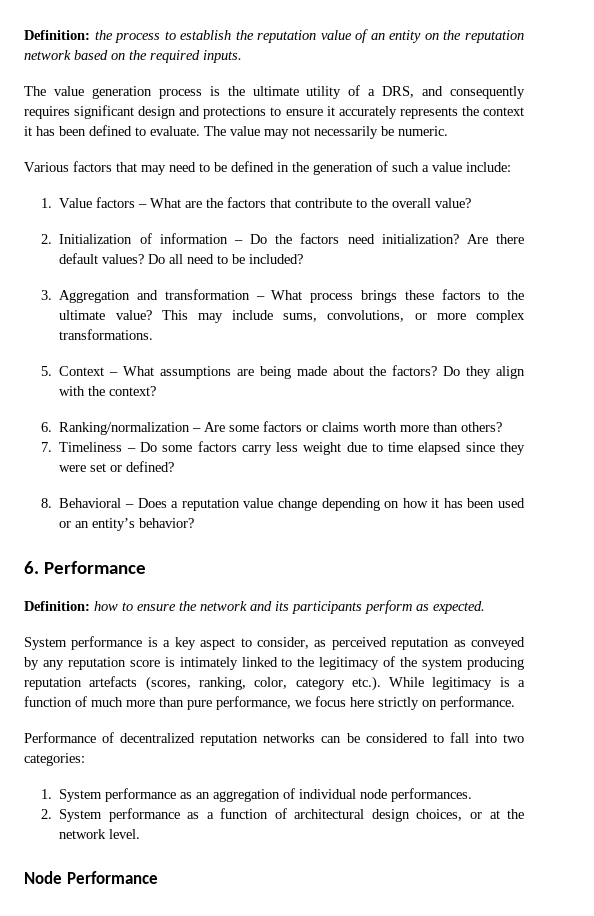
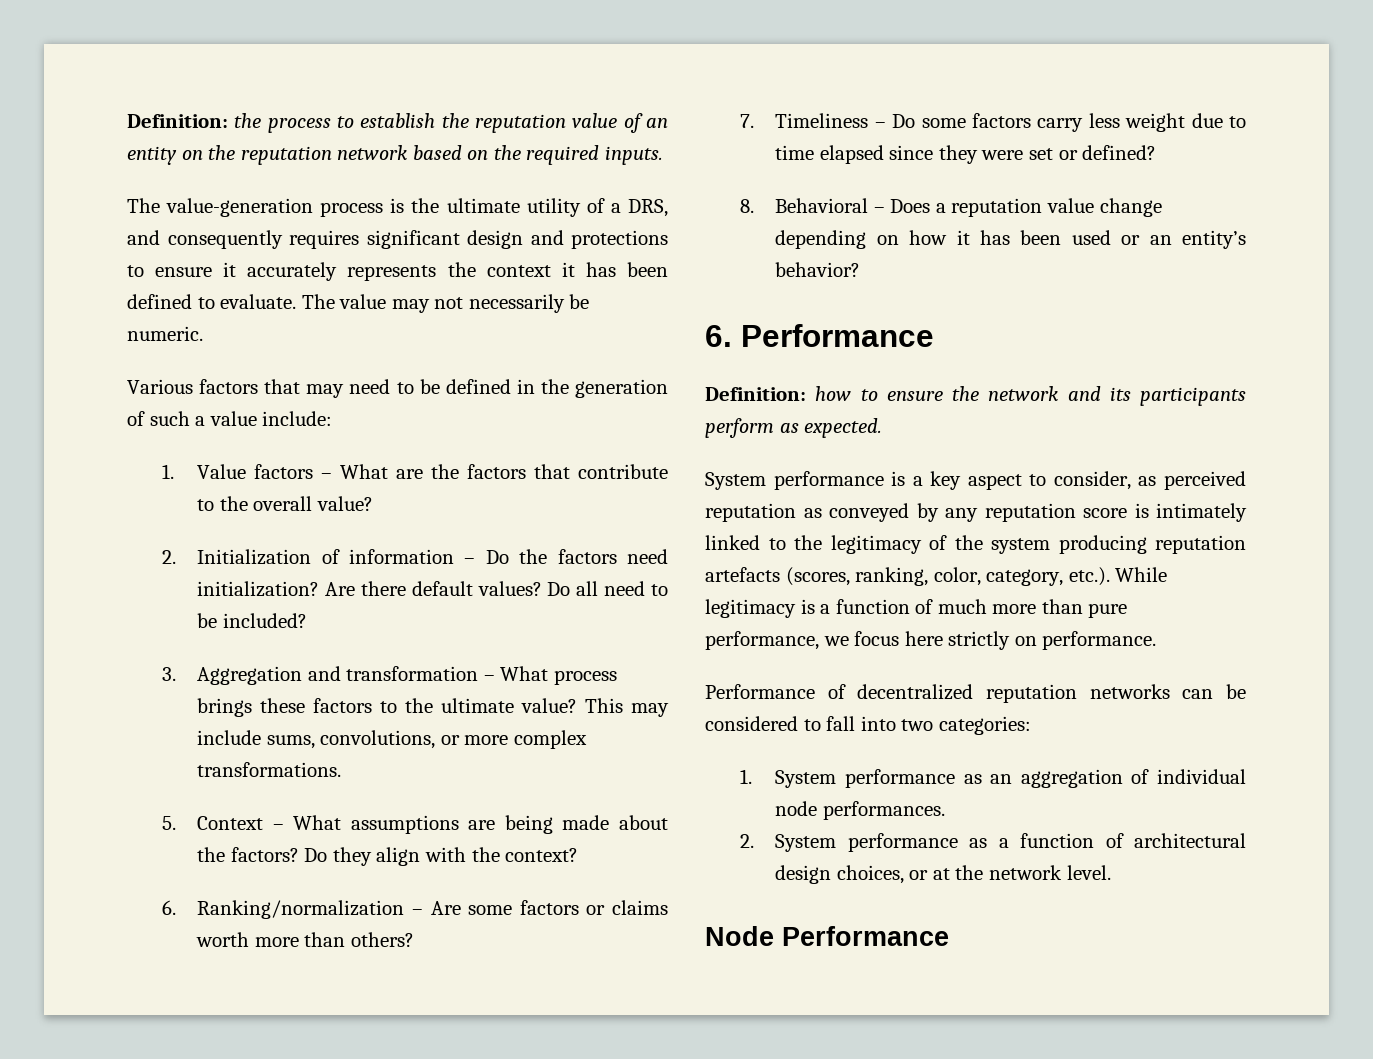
[53,86,152,99] value generation -> [166,198,314,217] value-generation
[295,678,345,690] category -> [986,569,1064,586] category,

